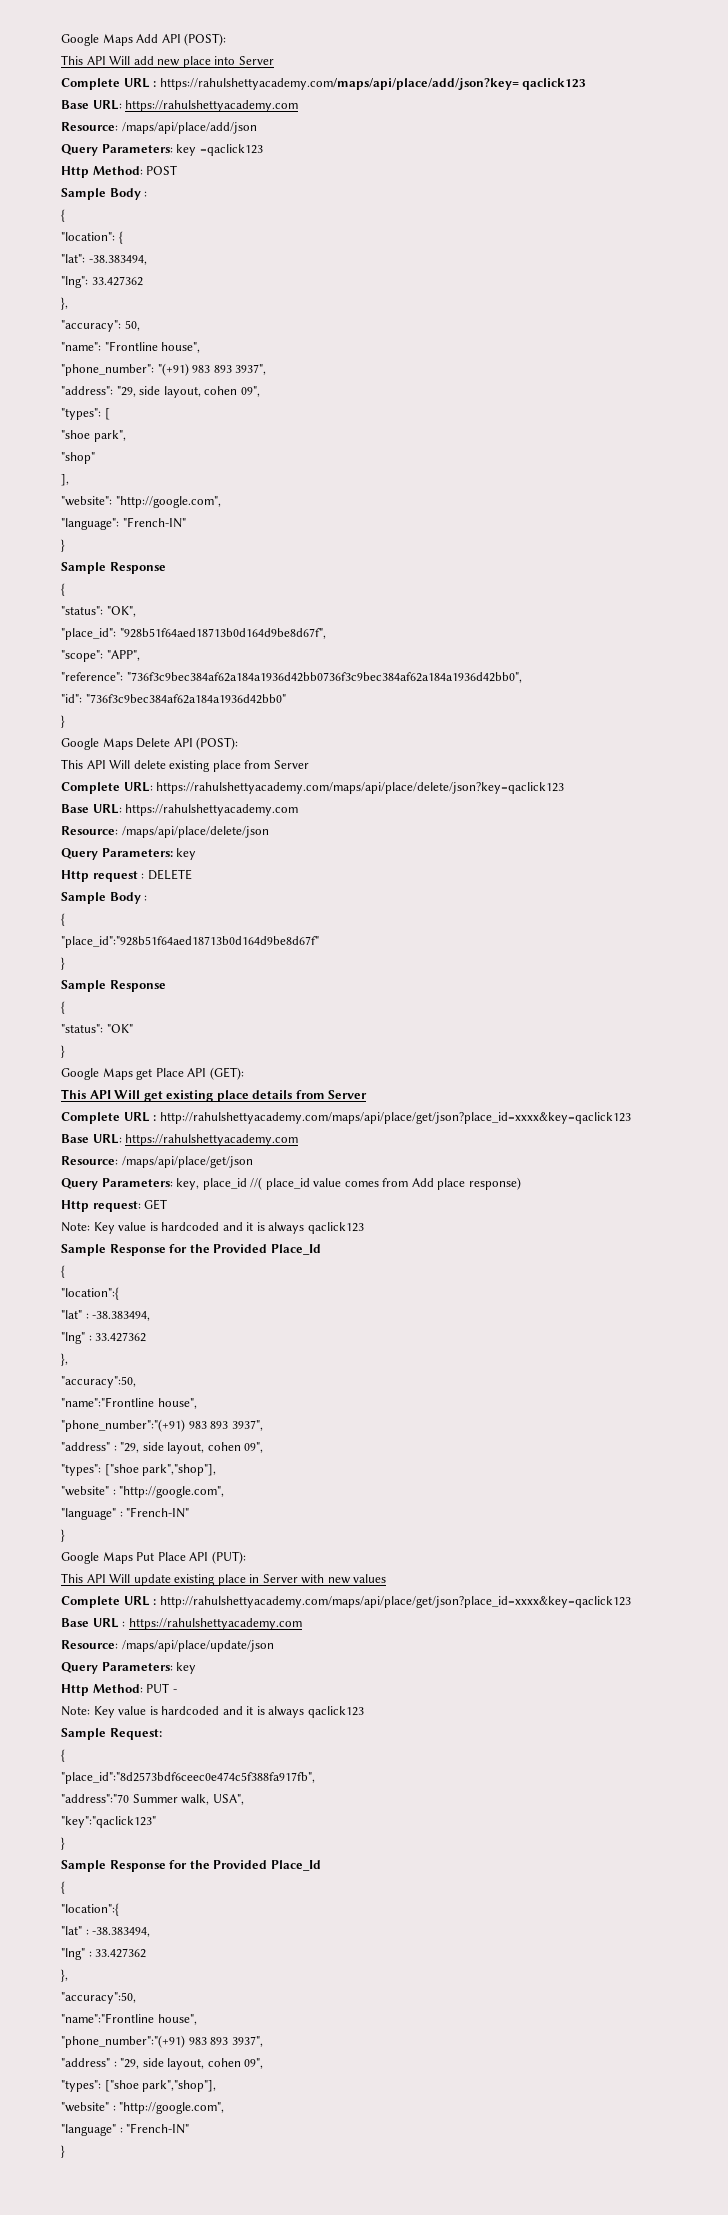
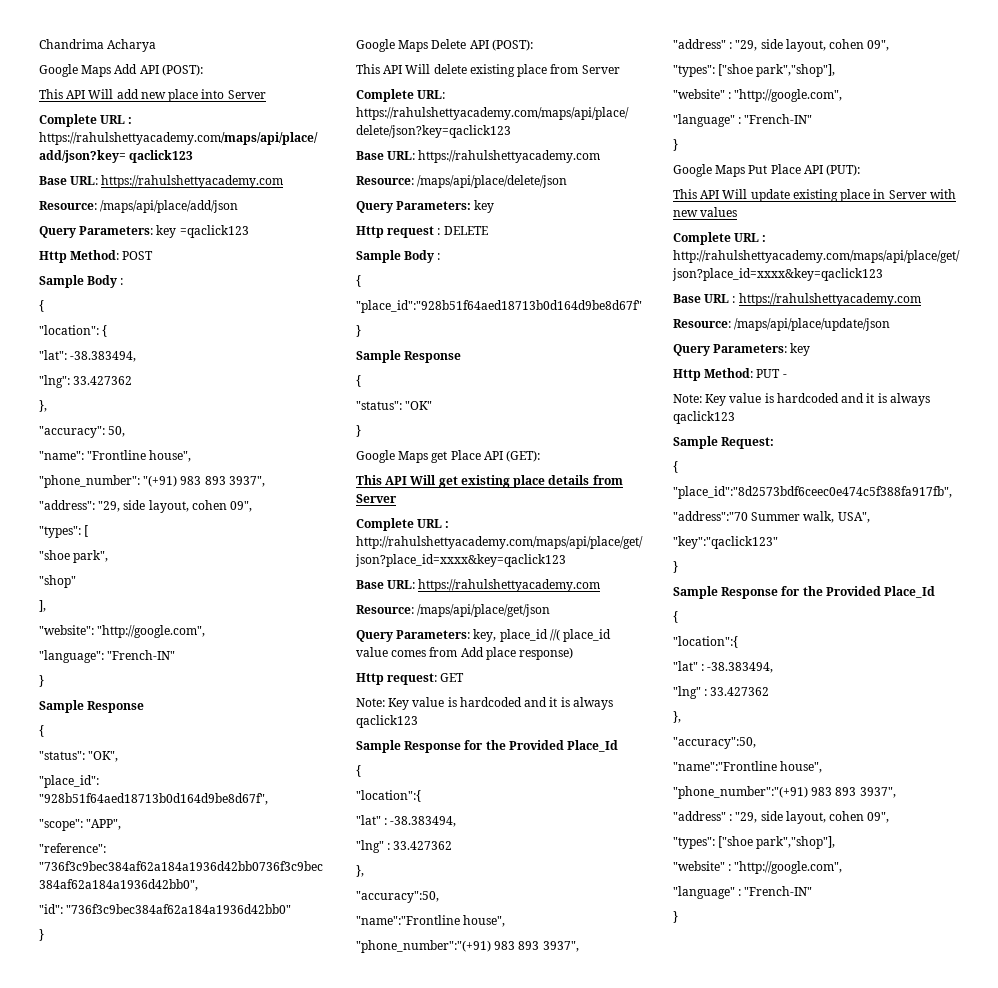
(61, 40) none -> [39,39,157,52] Chandrima Acharya //

